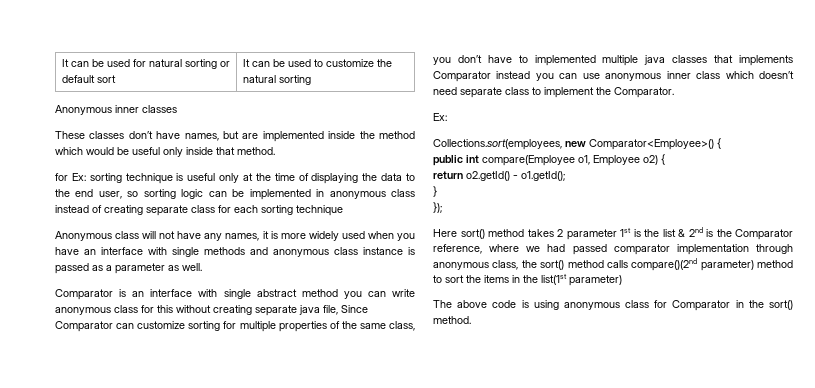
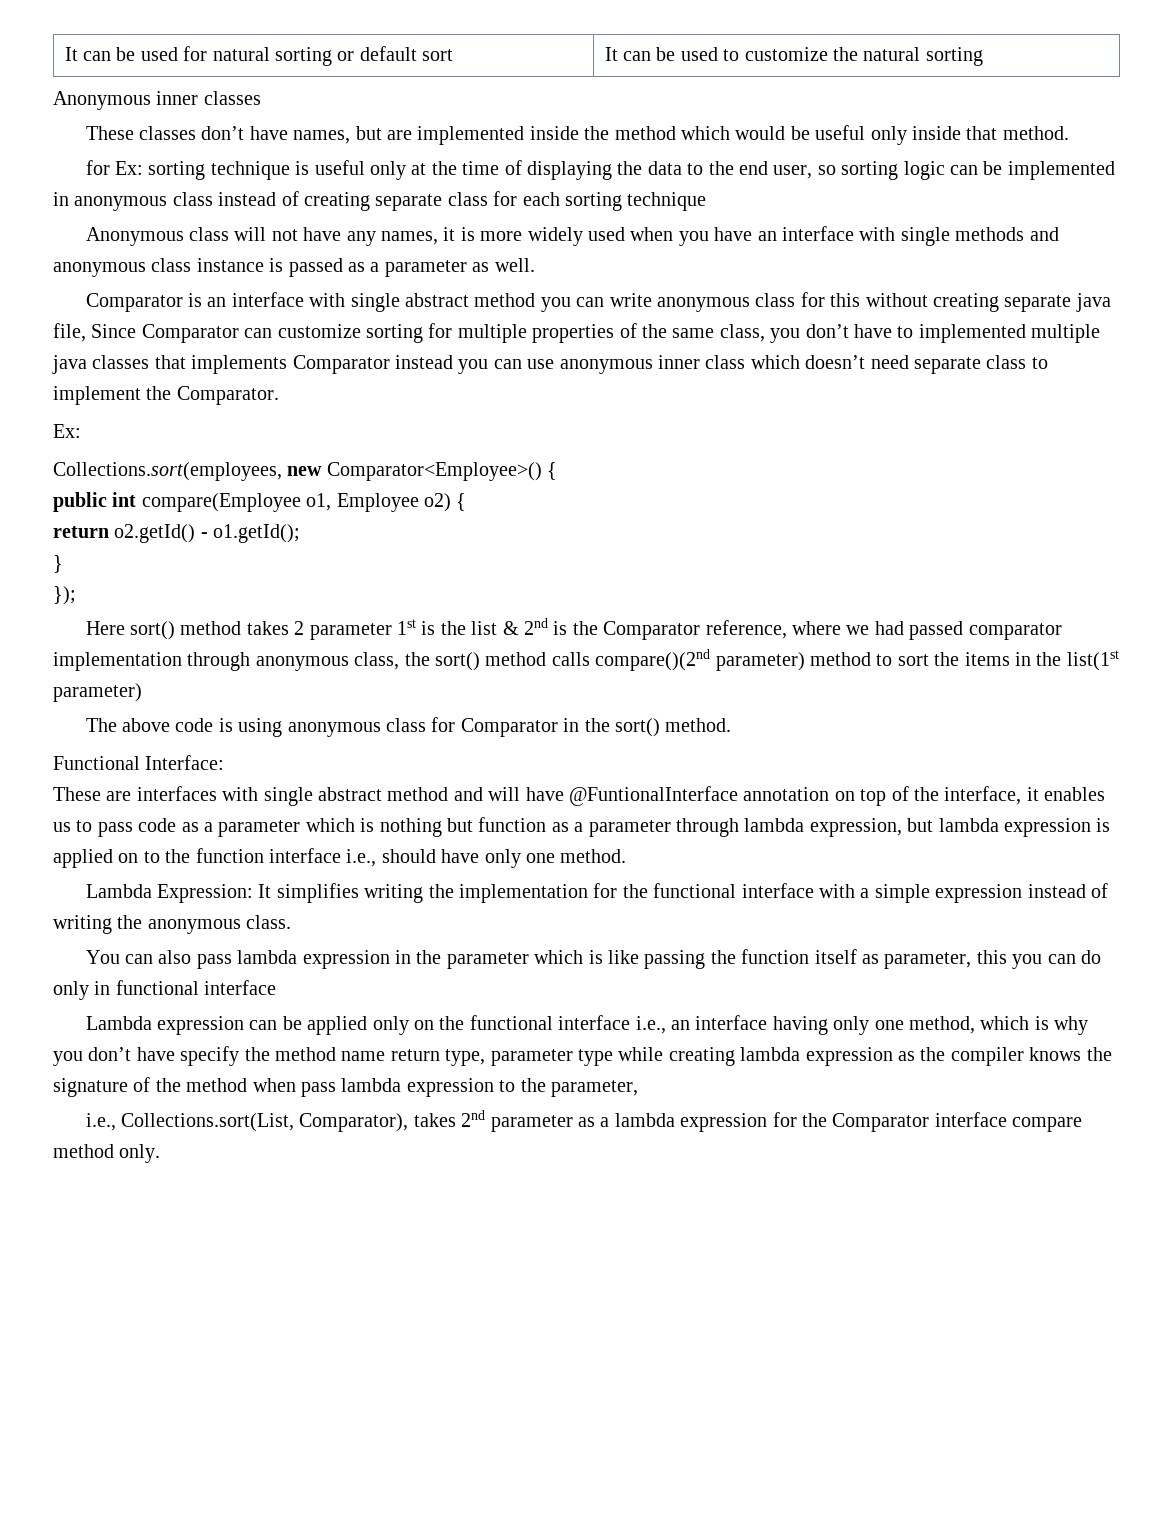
(471, 320) none -> [53,755,225,770] [53,786,1106,806] [53,817,1111,837] [53,848,627,868] [85,883,1109,903] [53,915,292,934] [85,949,1102,969] [53,980,277,1000] [85,1015,1089,1035] [53,1046,1112,1066] [53,1077,638,1097] [85,1110,1083,1132] [53,1144,161,1163] // Functional Interface: // These are interfaces with single abstract method and will have @FuntionalInterface annotation on top of the interface, it enables us to pass code as a parameter which is nothing but function as a parameter through lambda expression, but lambda expression is applied on to the function interface i.e., should have only one method. // Lambda Expression: It simplifies writing the implementation for the functional interface with a simple expression instead of writing the anonymous class. // You can also pass lambda expression in the parameter which is like passing the function itself as parameter, this you can do only in functional interface // Lambda expression can be applied only on the functional interface i.e., an interface having only one method, which is why you don’t have specify the method name return type, parameter type while creating lambda expression as the compiler knows the signature of the method when pass lambda expression to the parameter, // i.e., Collections.sort(List, Comparator), takes 2nd parameter as a lambda expression for the Comparator interface compare method only.

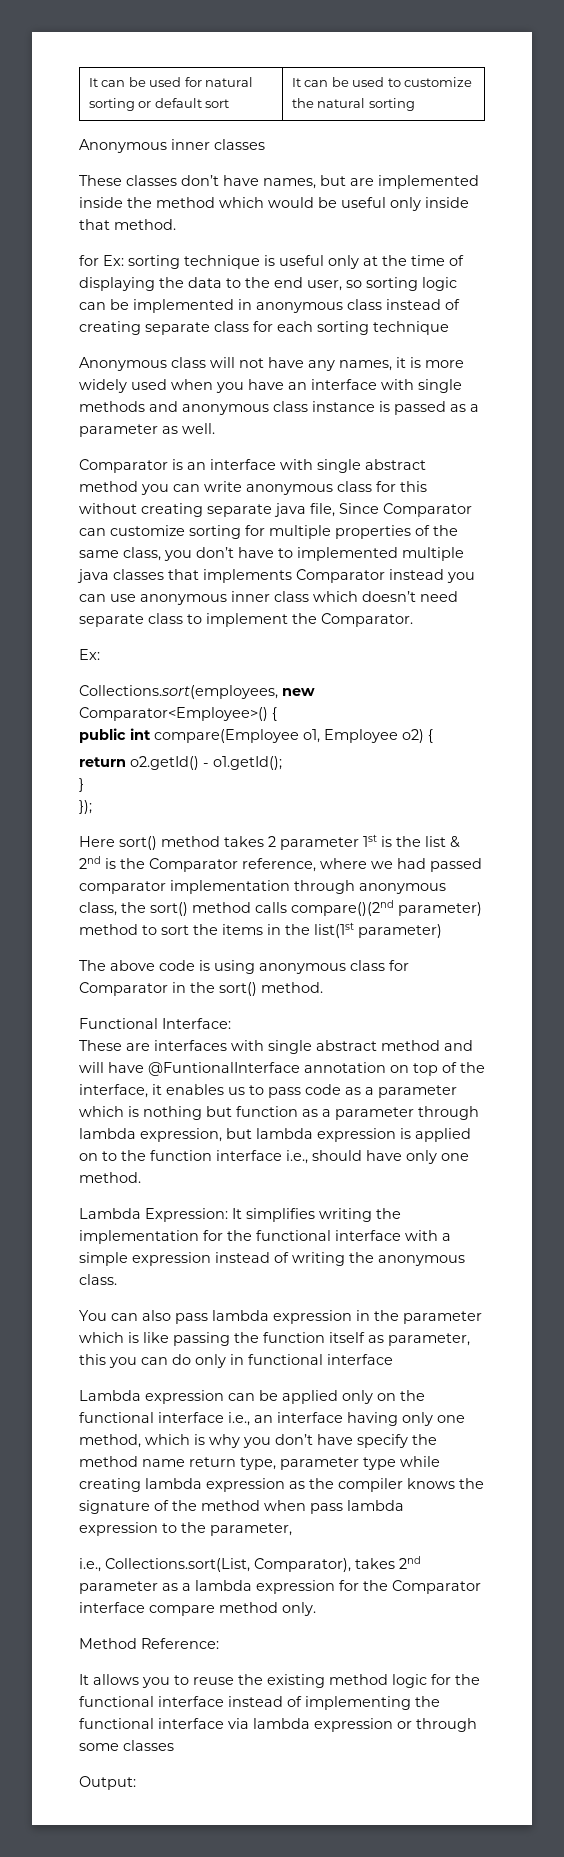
(161, 1153) none -> [79,1638,219,1649] [79,1674,480,1688] [79,1696,440,1710] [79,1718,477,1732] [79,1740,174,1751] [79,1776,136,1790] // Method Reference: // It allows you to reuse the existing method logic for the functional interface instead of implementing the functional interface via lambda expression or through some classes // Output:

